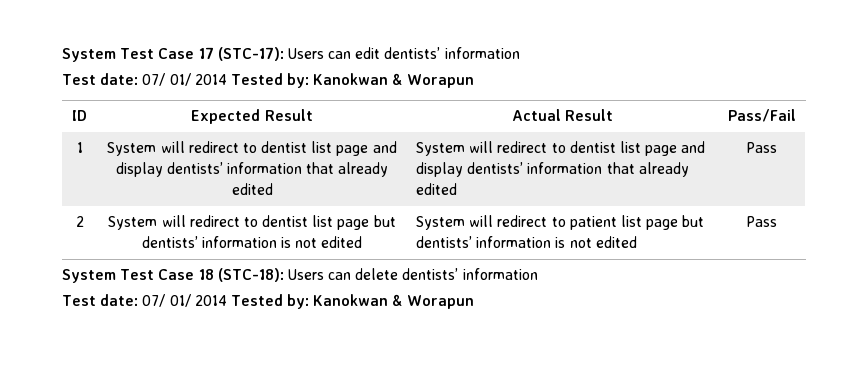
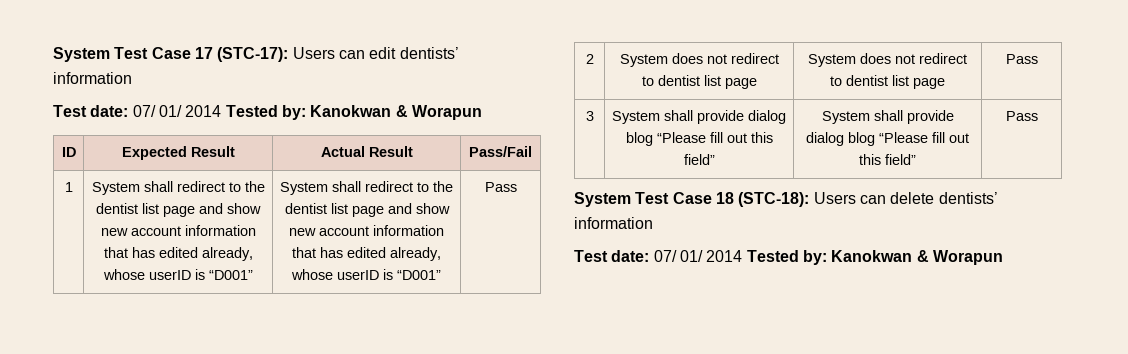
[160,141,397,156] [115,162,389,177] [231,183,273,195] [416,141,706,156] [416,162,689,177] [416,183,458,195] will redirect to dentist list page and display dentists’ information that already edited | System will redirect to dentist list page and display dentists’ information that already edited -> [143,181,265,192] [96,203,261,217] [100,225,256,236] [103,247,253,261] [102,269,253,280] [280,181,453,195] [284,203,450,217] [289,225,444,236] [292,247,441,261] [291,269,441,280] shall redirect to the dentist list page and show new account information that has edited already, whose userID is “D001” | System shall redirect to the dentist list page and show new account information that has edited already, whose userID is “D001”
[161,215,396,230] [141,236,363,248] [416,215,705,230] [416,236,637,248] will redirect to dentist list page but dentists’ information is not edited | System will redirect to patient list page but dentists’ information is not edited -> [671,53,779,64] [641,75,757,89] [808,53,967,67] [830,75,945,89] [1005,54,1038,64] [585,111,594,121] [612,110,786,124] [625,132,773,146] [683,154,715,165] [821,110,954,124] [806,132,969,146] [859,154,916,165] does not redirect to dentist list page | System does not redirect to dentist list page | Pass // 3 | System shall provide dialog blog “Please fill out this field” | System shall provide dialog blog “Please fill out this field”

